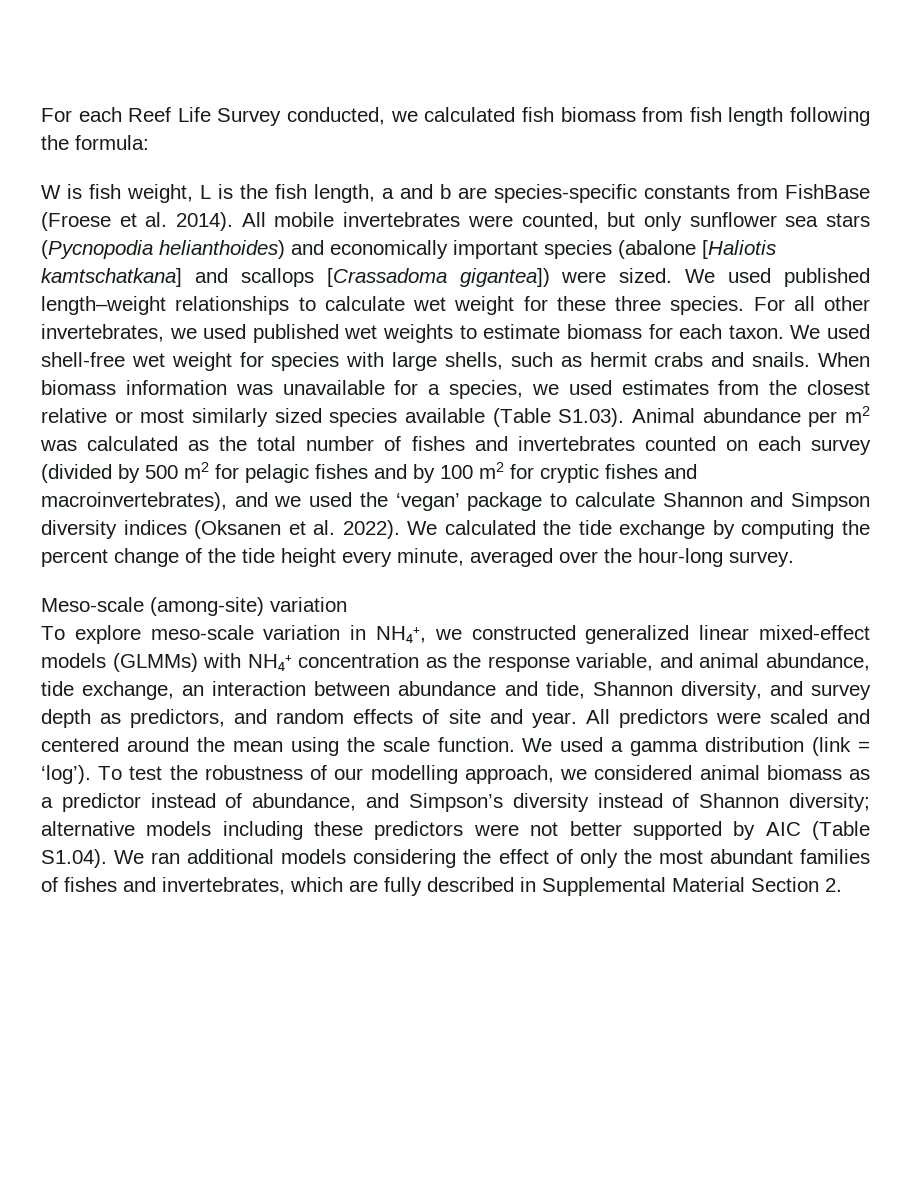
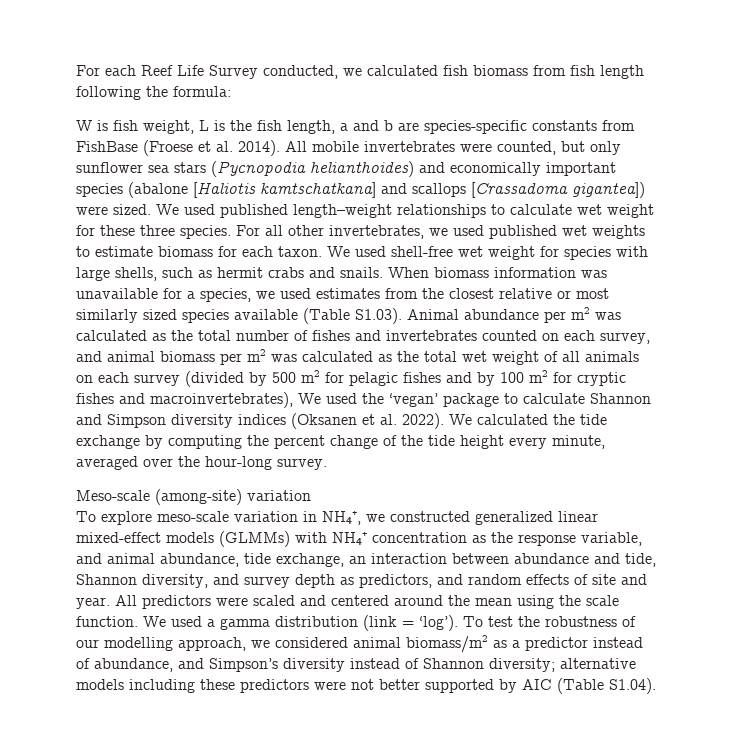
(801, 443) none -> [600,332,650,344] [76,349,639,365] [76,372,129,383] survey, and animal biomass per m2 was calculated as the total wet weight of all animals on each
[234,492,302,507] and we -> [298,393,321,404] We
[766,765,842,780] biomass -> [406,635,488,653] biomass/m2
[114,849,871,868] [41,877,842,896] We ran additional models considering the effect of only the most abundant families of fishes and invertebrates, which are fully described in Supplemental Material Section 2. -> (656, 686) none

